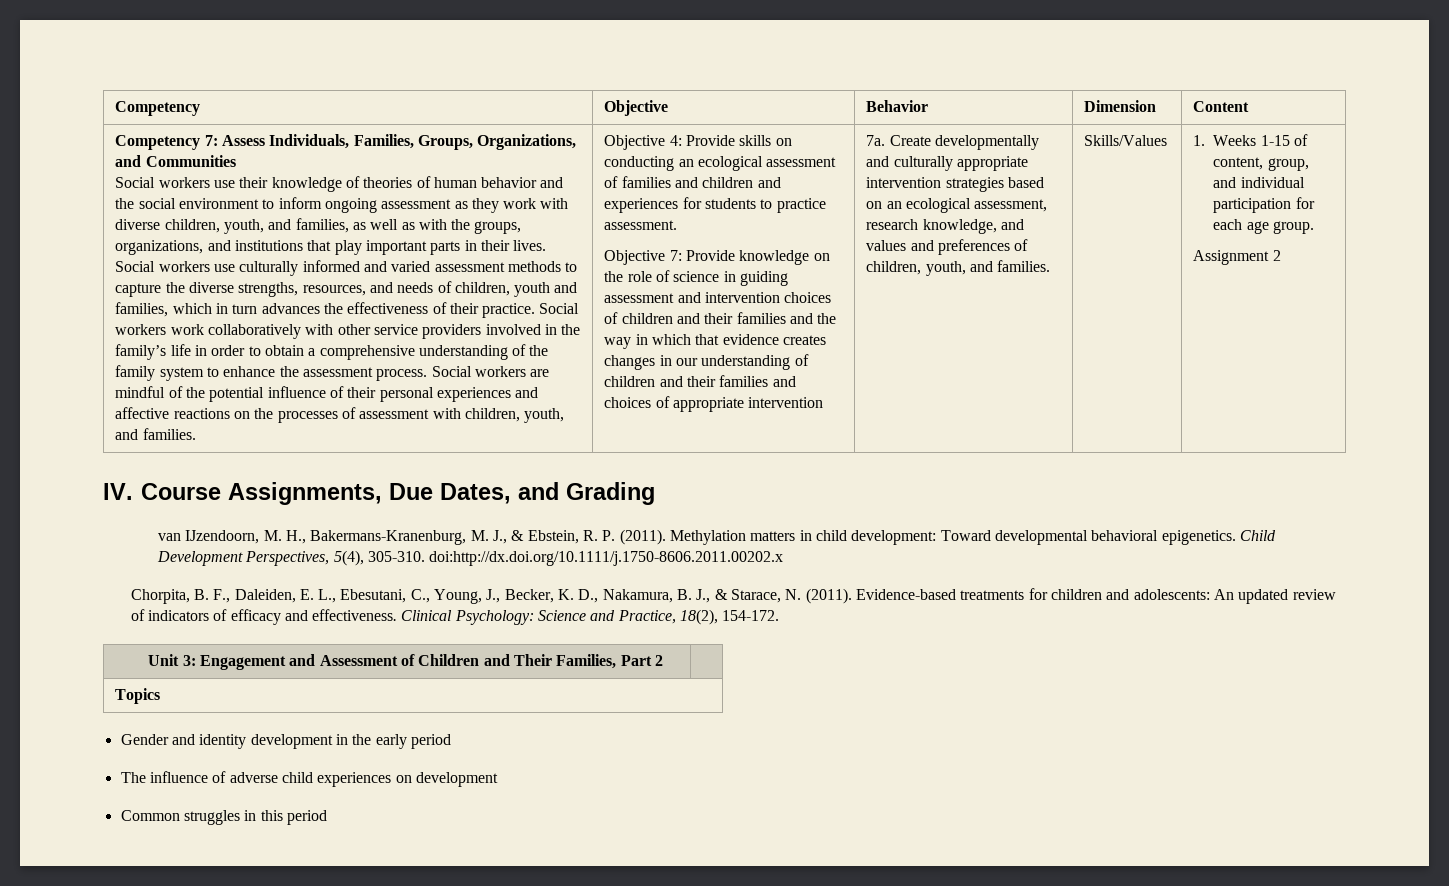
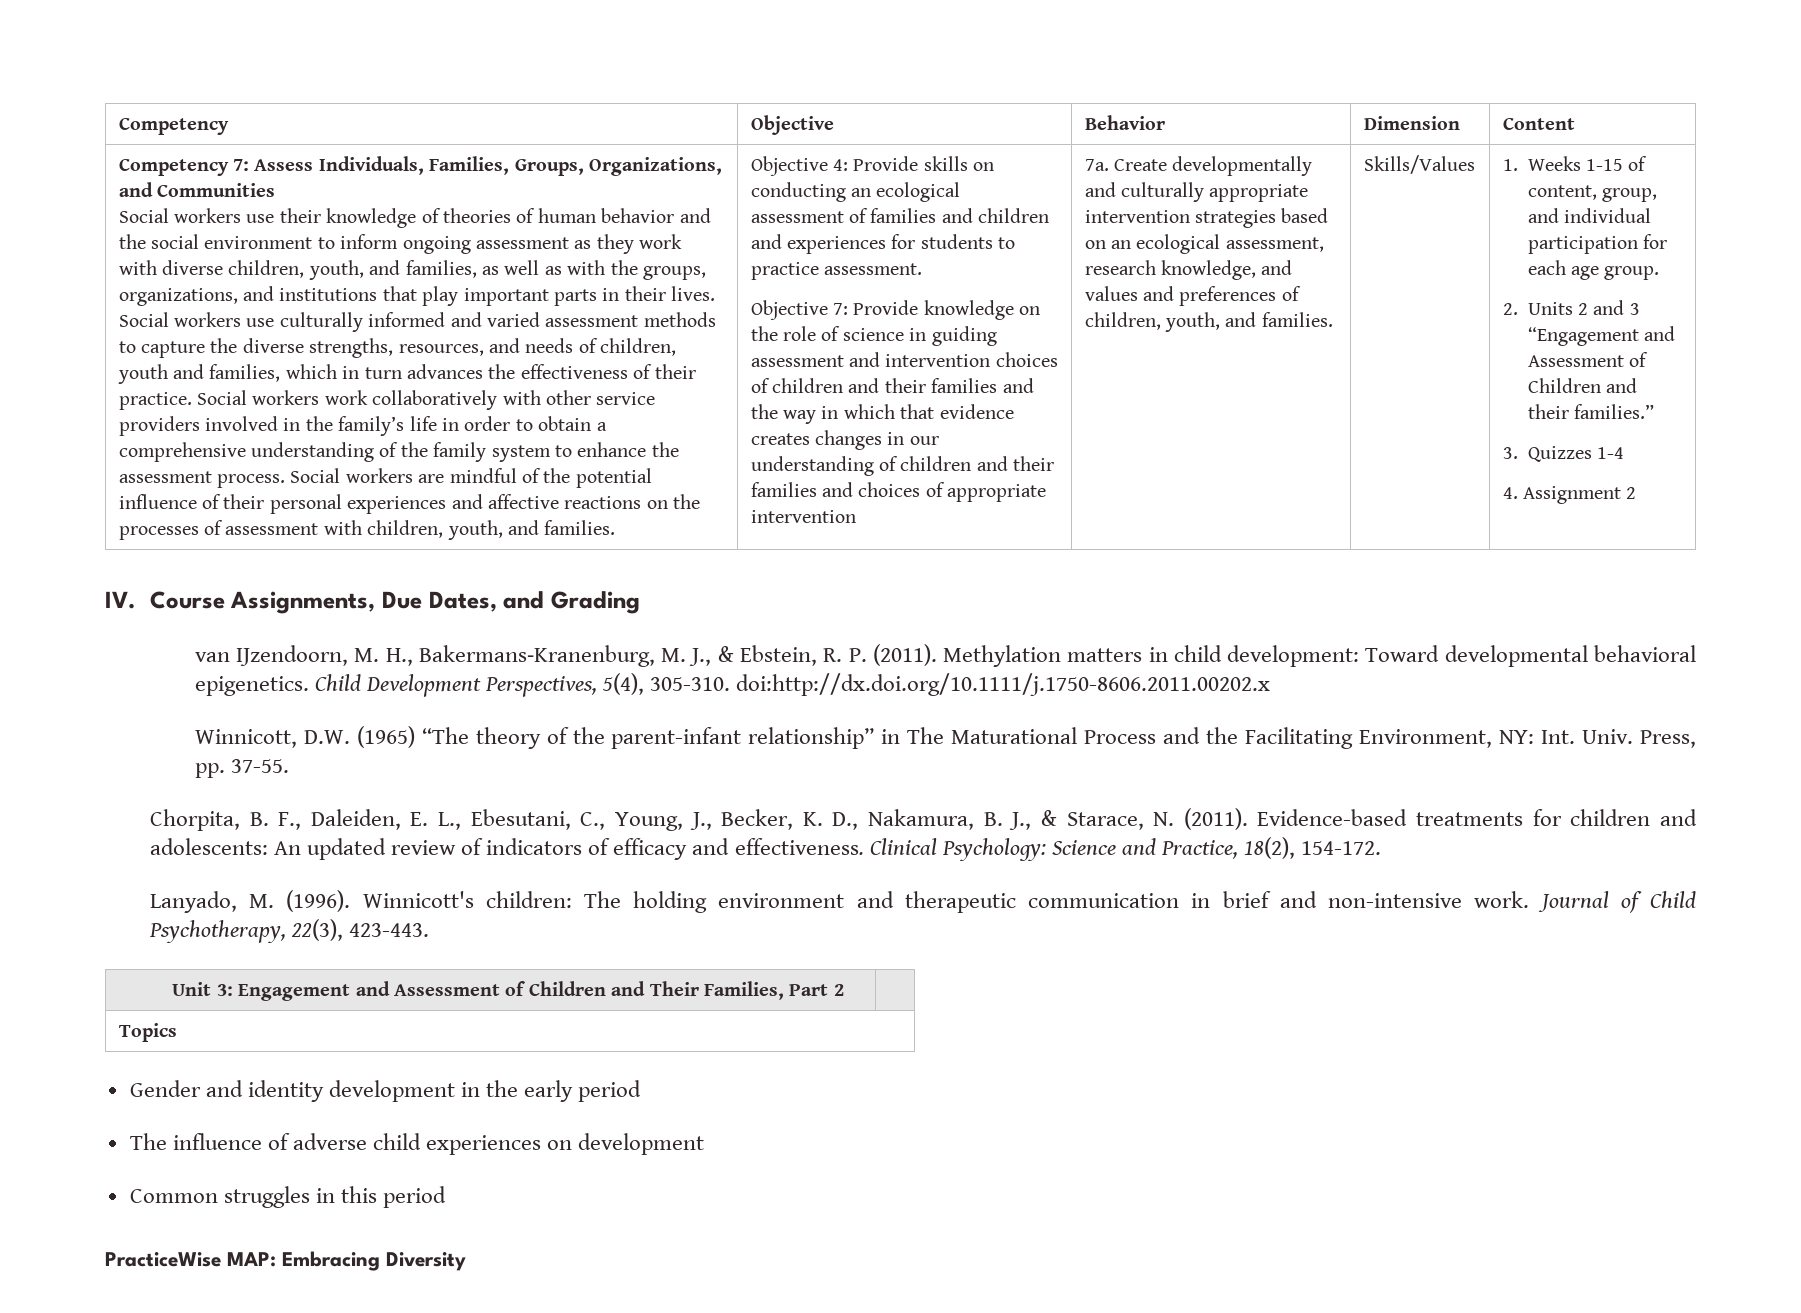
(1314, 227) none -> [1502,300,1640,315] [1527,326,1675,346] [1527,352,1648,367] [1527,378,1637,393] [1527,404,1654,419] [1502,446,1624,462] [1502,487,1518,499] 2. Units 2 and 3 “Engagement and Assessment of Children and their families.” // 3. Quizzes 1-4 // 4.
(784, 558) none -> [194,726,1696,749] [194,759,289,778] // Winnicott, D.W. (1965) “The theory of the parent-infant relationship” in The Maturational Process and the Facilitating Environment, NY: Int. Univ. Press, pp. 37-55.
(780, 615) none -> [149,890,1697,913] [148,919,430,943] // Lanyado, M. (1996). Winnicott's children: The holding environment and therapeutic communication in brief and non-intensive work. Journal of Child Psychotherapy, 22(3), 423-443.
(327, 817) none -> [105,1251,466,1271] // PracticeWise MAP: Embracing Diversity

